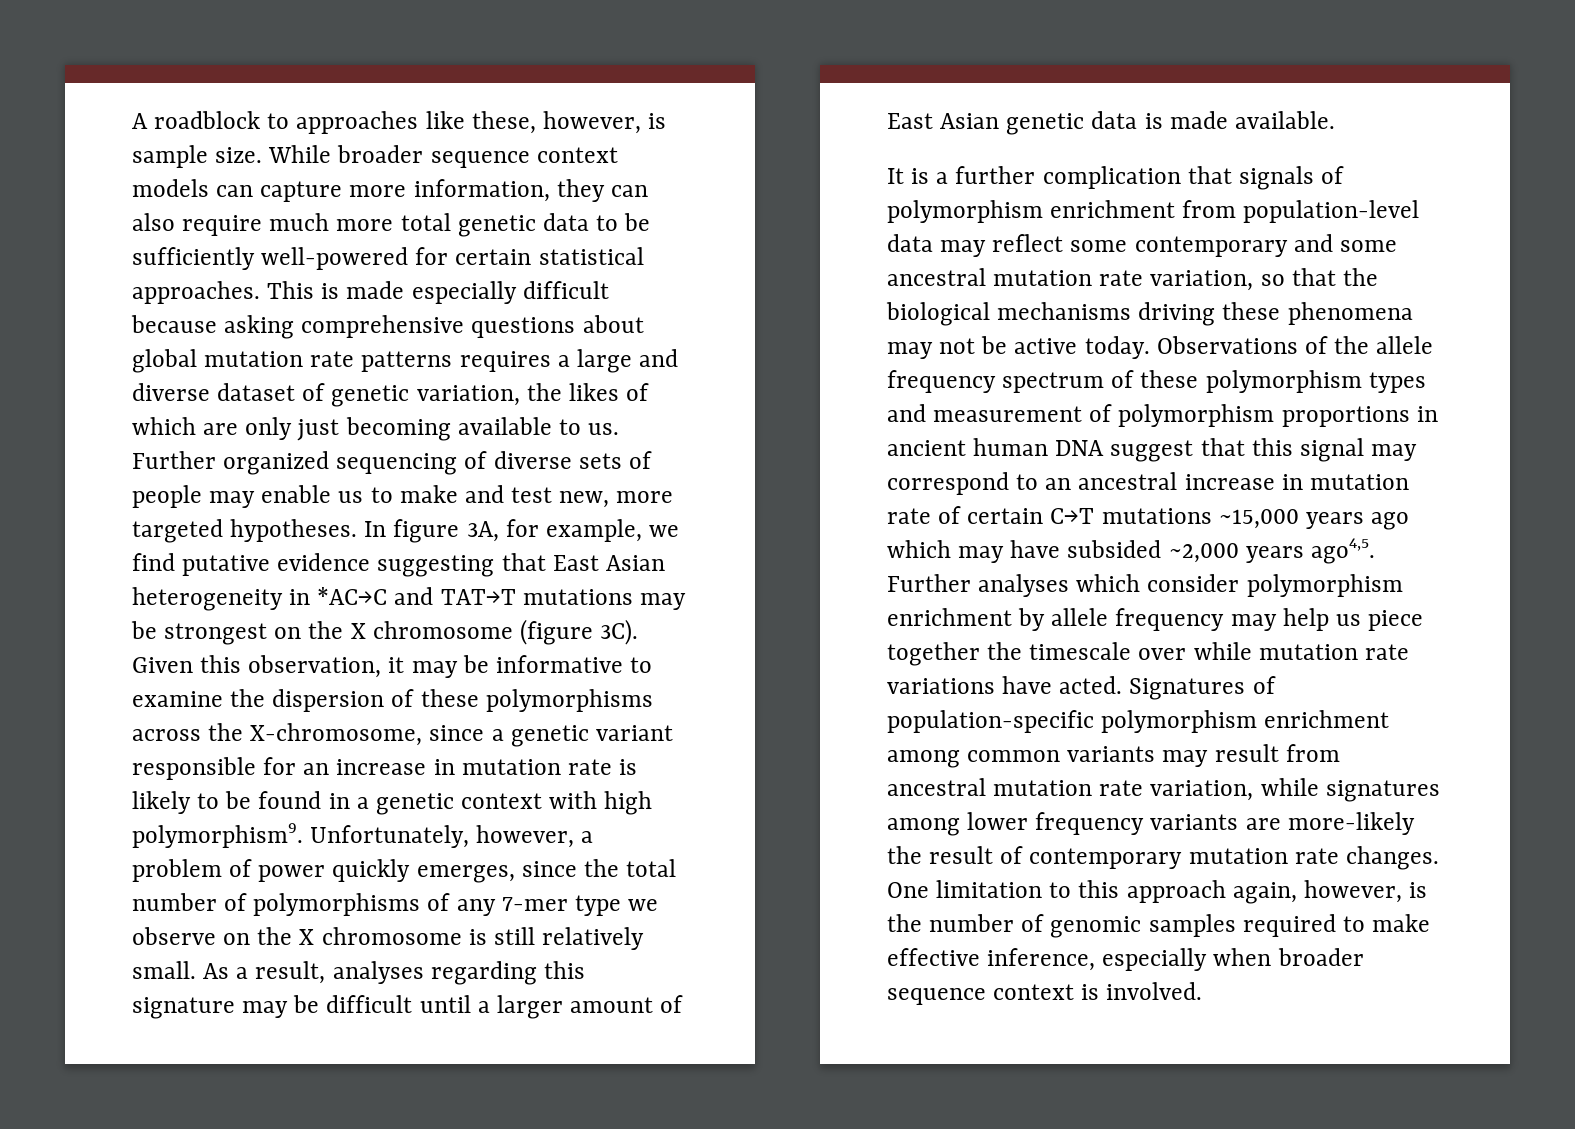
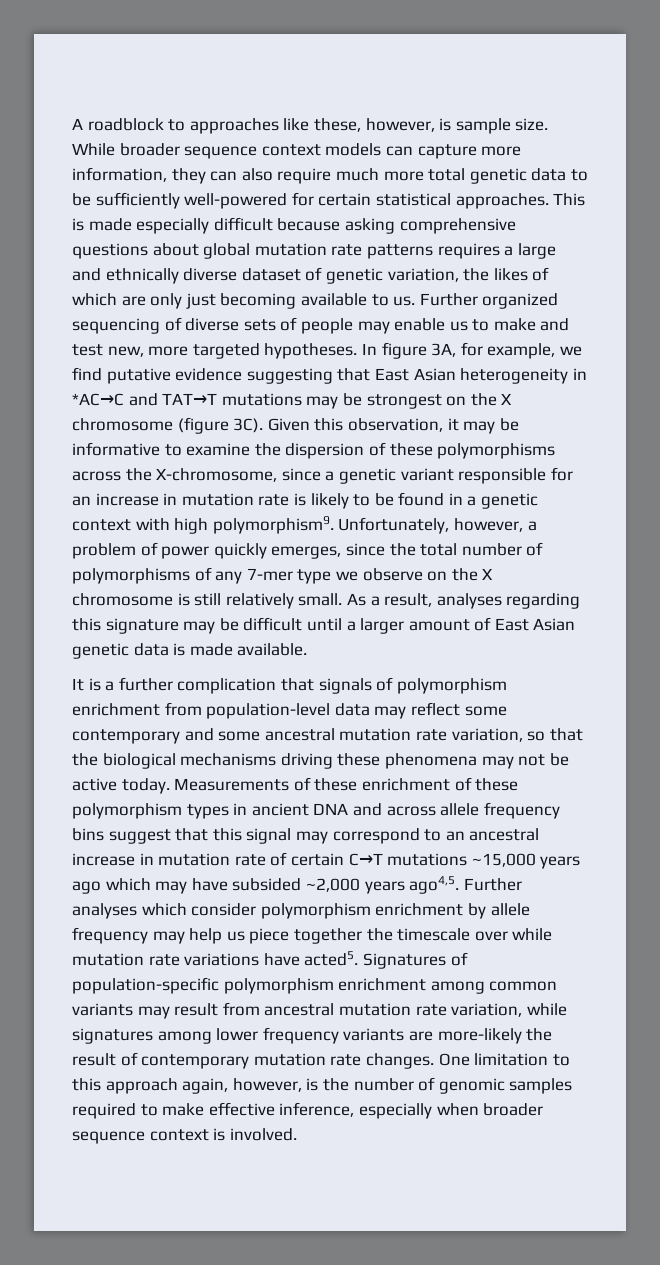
(679, 358) none -> [105,268,179,284] ethnically
[1156,336,1434,354] [887,370,1426,393] [887,404,1438,427] [887,438,1105,456] Observations of the allele frequency spectrum of these polymorphism types and measurement of polymorphism proportions in ancient human DNA -> [174,777,519,791] [72,802,560,819] [72,828,104,841] Measurements of these enrichment of these polymorphism types in ancient DNA and across allele frequency bins
[1059,676,1123,694] acted. -> [304,951,359,966] acted5.

